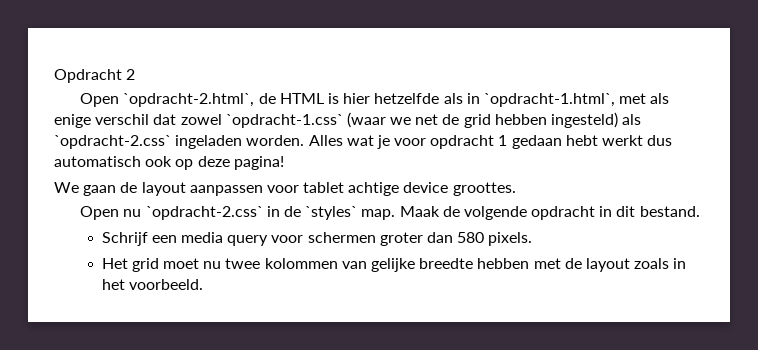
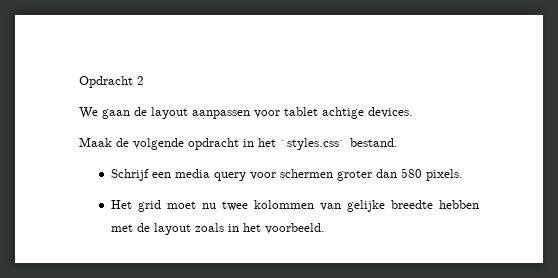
[80,93,670,107] [54,112,642,128] [54,135,673,149] [54,156,284,170] // Open `opdracht-2.html`, de HTML is hier hetzelfde als in `opdracht-1.html`, met als enige verschil dat zowel `opdracht-1.css` (waar we net de grid hebben ingesteld) als `opdracht-2.css` ingeladen worden. Alles wat je voor opdracht 1 gedaan hebt werkt dus automatisch ook op deze pagina! -> (144, 80) none
[403,182,516,196] [80,206,396,220] device groottes. // Open nu `opdracht-2.css` in de `styles` map. -> [368,107,413,118] devices. //
[616,206,636,217] dit -> [258,138,346,150] het `styles.css`

